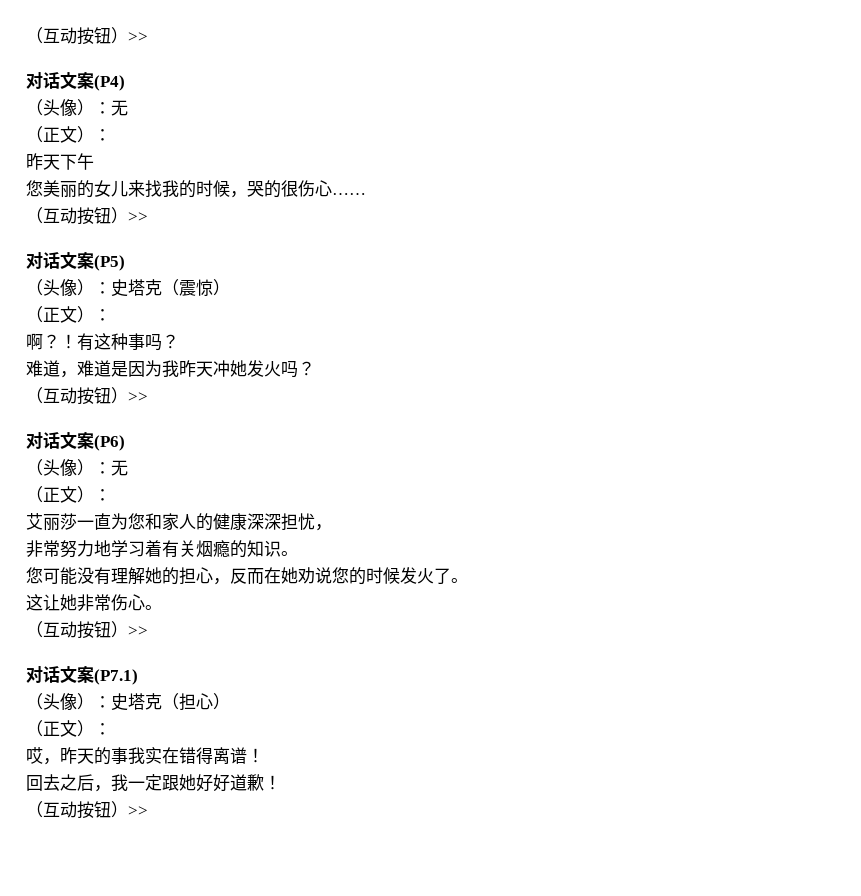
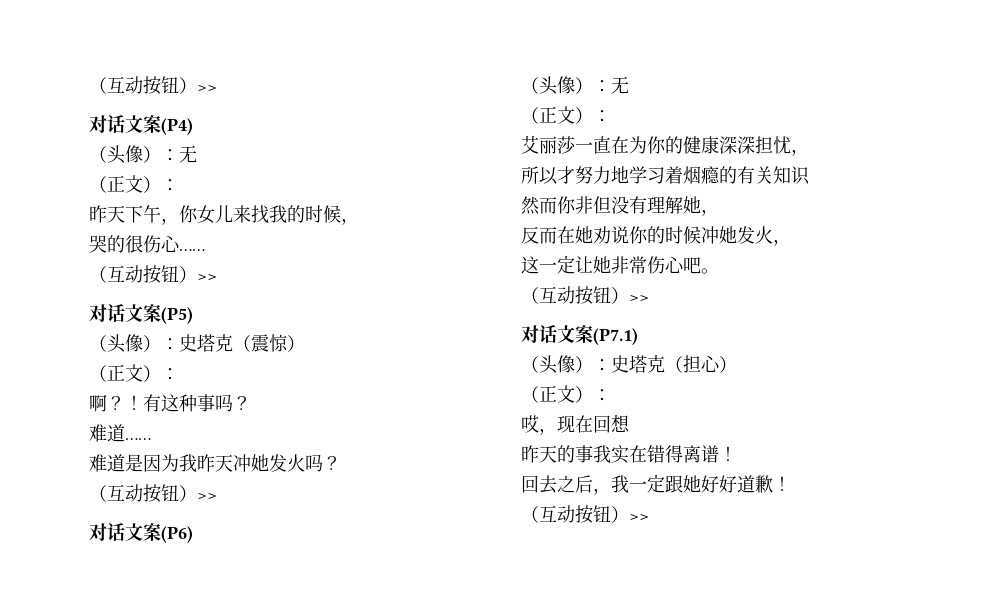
[26,180,94,198] // 您美丽的 -> [161,205,198,225] ，你
(247, 194) none -> (359, 221) //
[60,371,77,378] ， -> [125,438,151,440] …… //
[111,513,196,531] 为您和家人 -> [611,136,666,154] 在为你
[26,540,60,557] 非常 -> [521,166,575,185] 所以才
[162,540,247,558] 有关烟瘾的 -> [683,166,773,184] 烟瘾的有关
[281,551,298,556] [26,567,77,585] 。 // 您可能 -> [521,196,611,215] // 然而你非但
[162,567,230,585] 的担心， -> [701,209,719,216] ， //
[332,567,468,585] [26,594,43,611] 您的时候发火了。 // 这 -> [629,226,791,246] [521,255,575,274] 你的时候冲她发火， // 这一定
(145, 602) none -> [683,257,701,274] 吧
(60, 761) none -> [557,414,630,433] 现在回想 //

